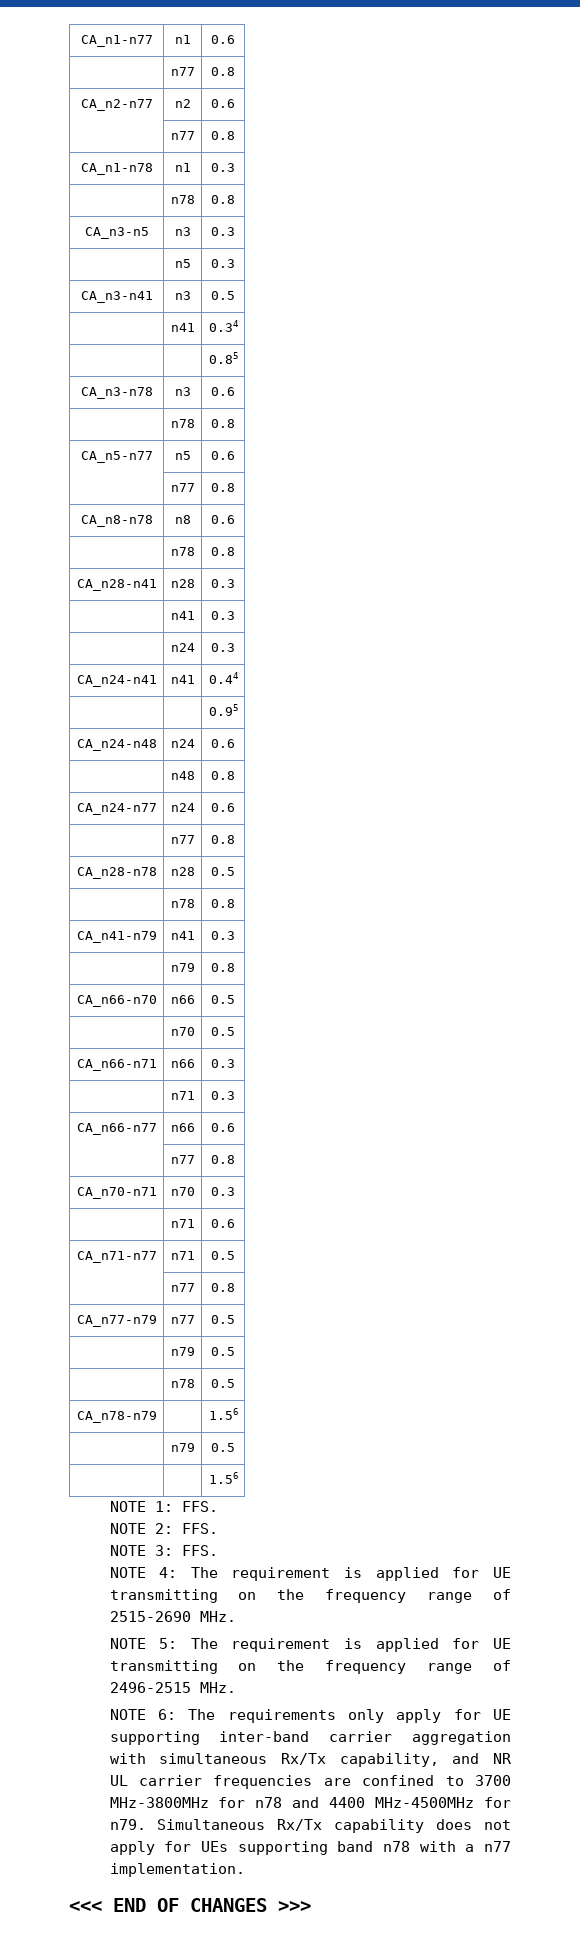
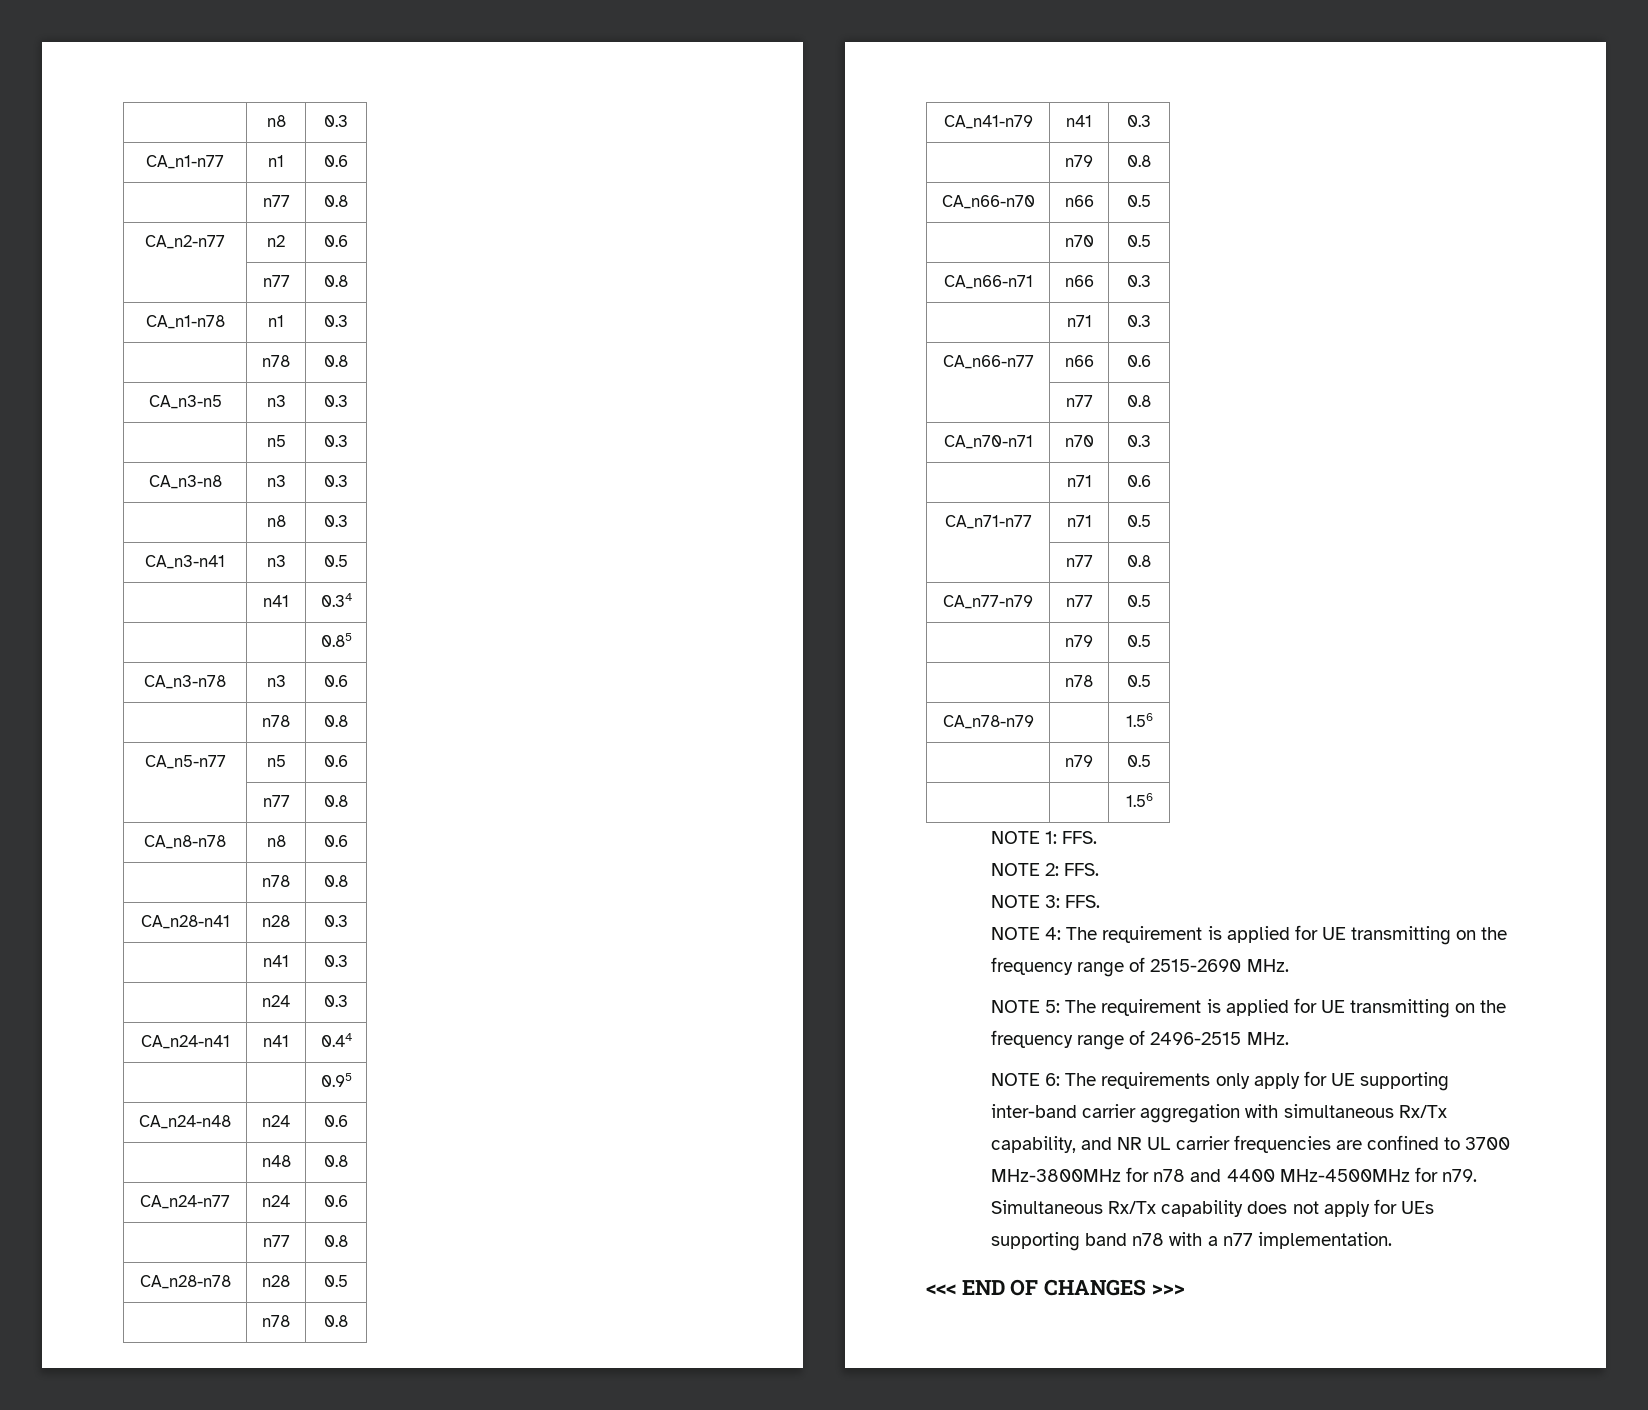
(80, 41) none -> [266,115,286,127] [324,115,348,127] | n8 | 0.3 //
(235, 263) none -> [148,475,222,489] [266,475,286,487] [324,475,348,487] [266,515,286,527] [324,515,348,527] // CA_n3-n8 | n3 | 0.3 // | n8 | 0.3

